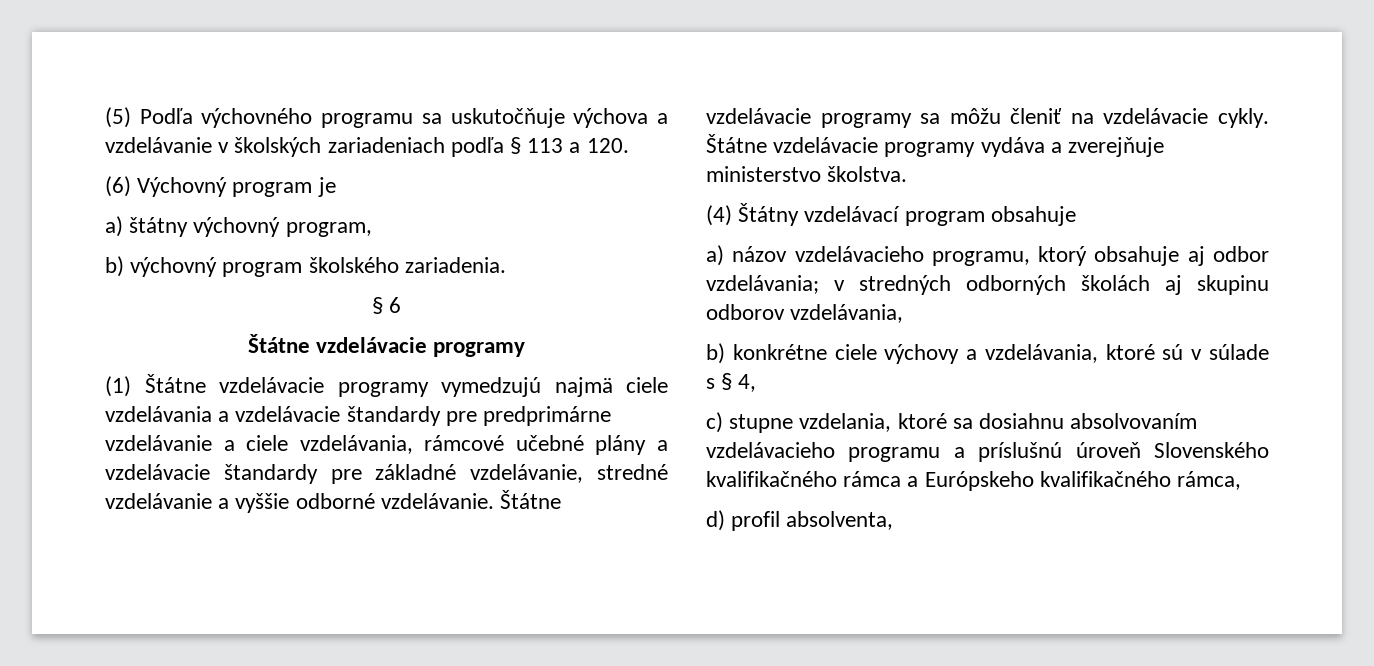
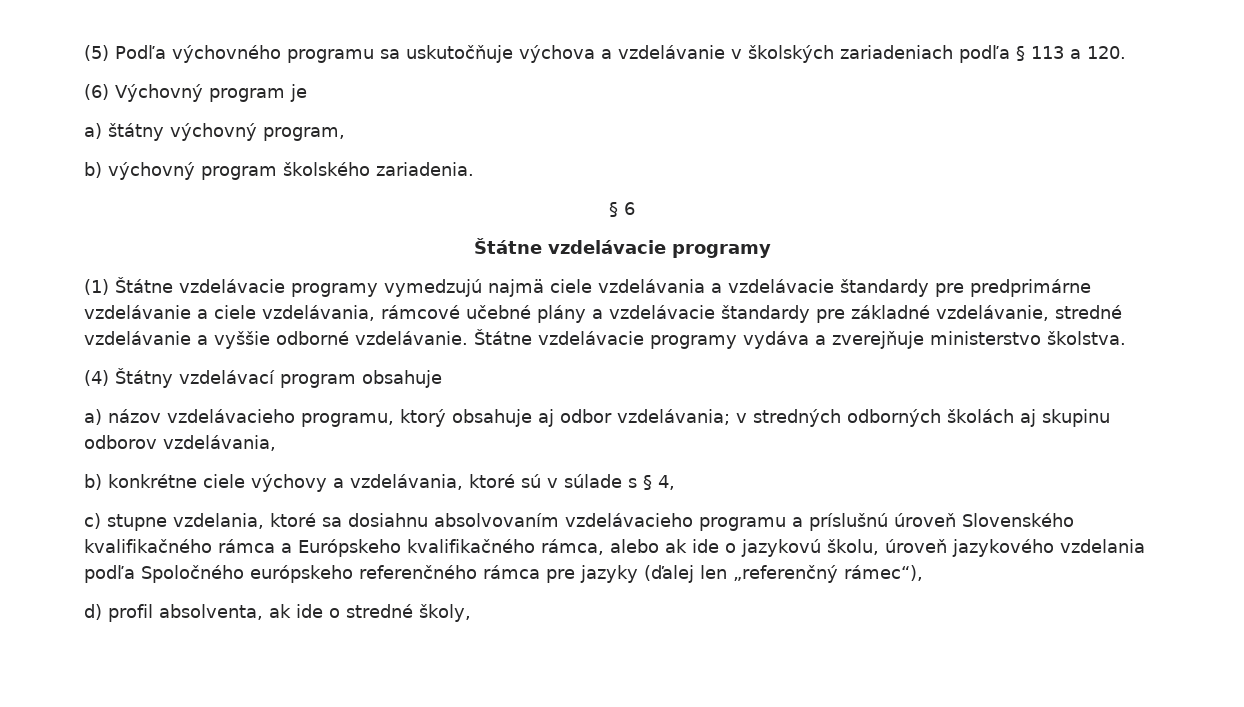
[920,108,1269,128] [706,134,976,157] sa môžu členiť na vzdelávacie cykly. Štátne vzdelávacie programy -> (737, 342) none
[706,510,894,531] // d) profil absolventa, -> [610,539,1145,557] [84,565,923,583] [84,604,471,622] alebo ak ide o jazykovú školu, úroveň jazykového vzdelania podľa Spoločného európskeho referenčného rámca pre jazyky (ďalej len „referenčný rámec“), // d) profil absolventa, ak ide o stredné školy,

